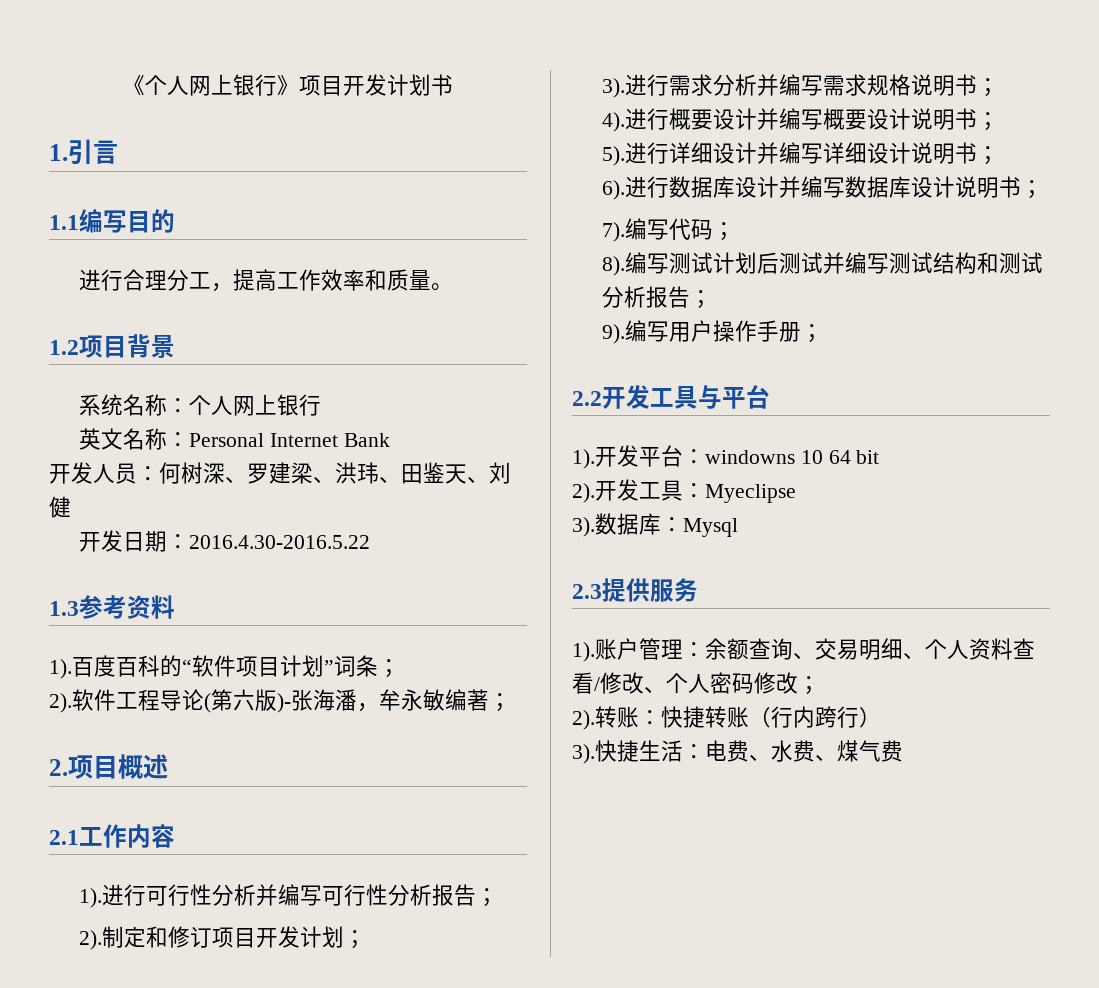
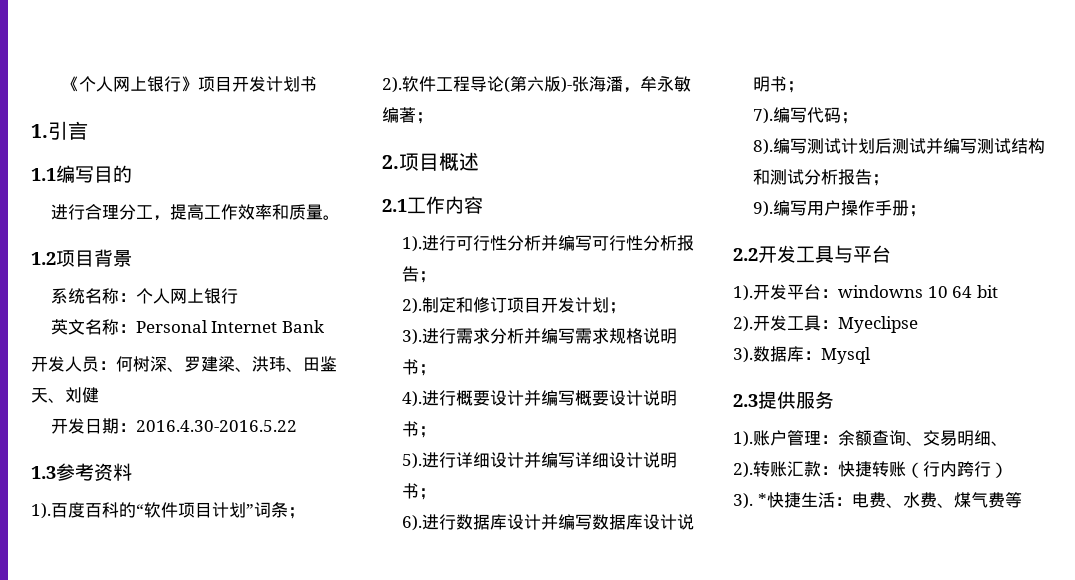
[925,638,1035,660] [572,672,820,695] 个人资料查看/修改、个人密码修改； -> (1008, 443) none
(639, 717) none -> [787,461,821,477] 汇款
(595, 754) none -> [757,493,767,506] *
(903, 751) none -> [1004,492,1022,508] 等

